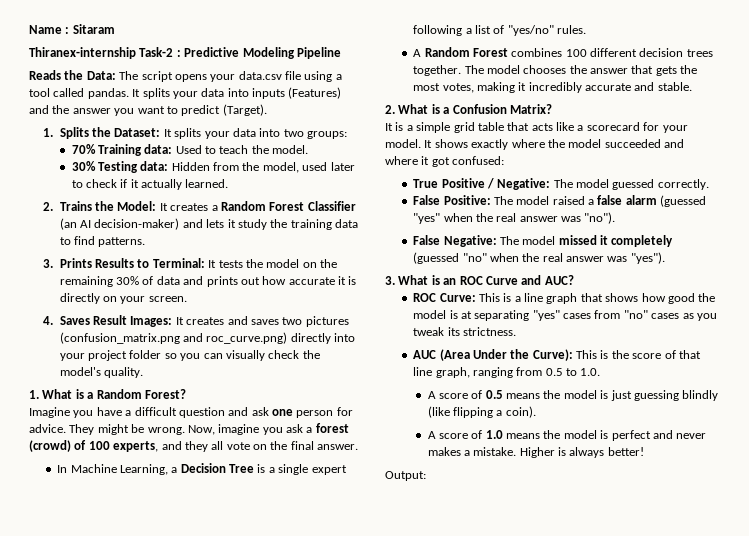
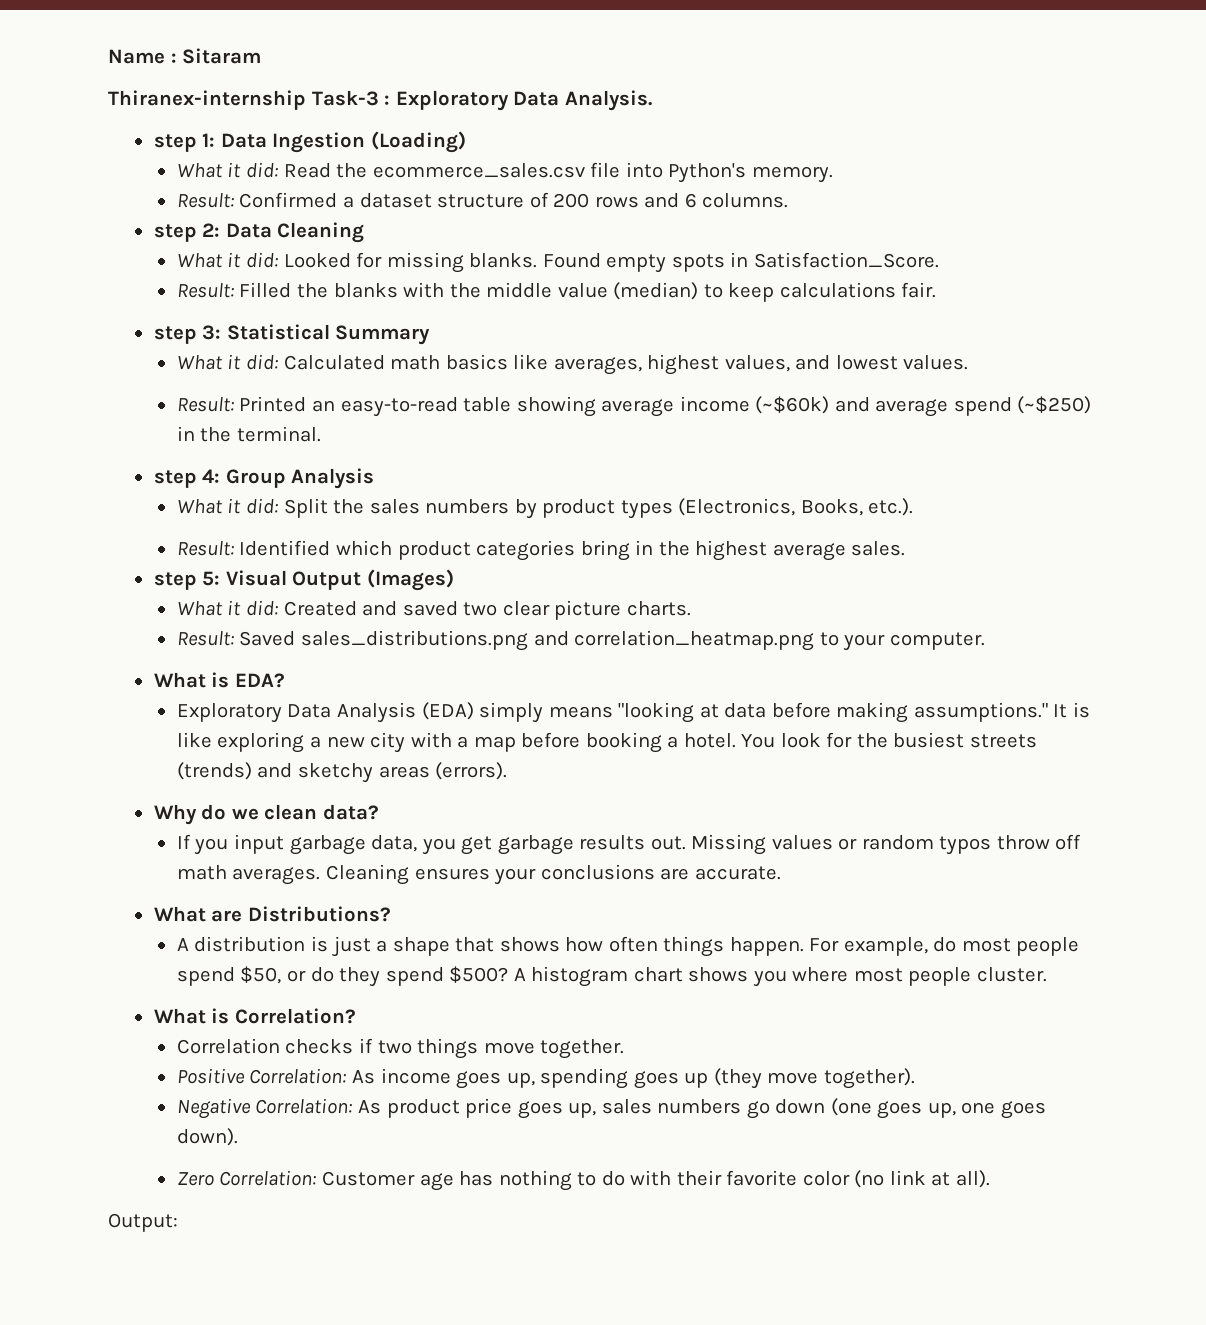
[139,47,341,59] [29,70,342,82] [29,87,342,99] [29,104,267,116] [43,127,348,139] [71,144,309,156] [71,161,355,173] [71,179,229,190] [43,201,356,211] [59,218,359,230] [59,236,146,247] [43,258,338,268] [59,276,357,287] [59,293,187,304] [43,315,349,327] [59,332,356,344] [59,350,320,361] [59,367,144,378] [29,389,186,399] [29,407,353,418] [29,423,349,435] [29,440,359,452] [57,463,347,475] [413,25,587,36] [413,47,713,57] [413,65,698,76] [413,82,692,93] [385,104,552,114] [385,122,688,133] [385,139,684,150] [385,156,505,167] [413,178,709,190] [413,195,707,207] [413,212,616,224] [413,235,674,247] [413,252,665,264] [385,275,574,285] [413,293,716,304] [413,310,717,321] [413,327,516,336] [413,349,701,361] [413,367,601,378] [427,390,719,401] [427,406,536,418] [427,430,707,441] [427,447,644,458] Task-2 : Predictive Modeling Pipeline // Reads the Data: The script opens your data.csv file using a tool called pandas. It splits your data into inputs (Features) and the answer you want to predict (Target). // 1. Splits the Dataset: It splits your data into two groups: // 70% Training data: Used to teach the model. // 30% Testing data: Hidden from the model, used later to check if it actually learned. // 2. Trains the Model: It creates a Random Forest Classifier (an AI decision-maker) and lets it study the training data to find patterns. // 3. Prints Results to Terminal: It tests the model on the remaining 30% of data and prints out how accurate it is directly on your screen. // 4. Saves Result Images: It creates and saves two pictures (confusion_matrix.png and roc_curve.png) directly into your project folder so you can visually check the model's quality. // 1. What is a Random Forest? // Imagine you have a difficult question and ask one person for advice. They might be wrong. Now, imagine you ask a forest (crowd) of 100 experts, and they all vote on the final answer. // In Machine Learning, a Decision Tree is a single expert following a list of "yes/no" rules. // A Random Forest combines 100 different decision trees together. The model chooses the answer that gets the most votes, making it incredibly accurate and stable. // 2. What is a Confusion Matrix? // It is a simple grid table that acts like a scorecard for your model. It shows exactly where the model succeeded and where it got confused: // True Positive / Negative: The model guessed correctly. // False Positive: The model raised a false alarm (guessed "yes" when the real answer was "no"). // False Negative: The model missed it completely (guessed "no" when the real answer was "yes"). // 3. What is an ROC Curve and AUC? // ROC Curve: This is a line graph that shows how good the model is at separating "yes" cases from "no" cases as you tweak its strictness. // AUC (Area Under the Curve): This is the score of that line graph, ranging from 0.5 to 1.0. // A score of 0.5 means the model is just guessing blindly (like flipping a coin). // A score of 1.0 means the model is perfect and never makes a mistake. Higher is always better! -> [311,90,652,111] [153,131,466,153] [176,162,833,183] [176,192,789,208] [153,222,365,243] [176,252,939,273] [176,282,937,302] [153,324,431,345] [176,354,969,375] [176,396,1092,417] [176,426,321,442] [153,468,375,489] [176,498,914,519] [176,540,906,561] [153,569,454,591] [176,600,691,620] [176,630,985,651] [153,672,285,688] [176,702,1090,723] [176,732,1038,753] [176,762,508,783] [153,804,379,825] [176,834,1082,855] [176,864,781,885] [153,906,391,922] [176,936,1080,957] [176,966,1047,987] [153,1008,356,1024] [176,1038,625,1059] [176,1068,915,1089] [176,1098,1046,1119] [176,1128,238,1146] [176,1170,990,1191] Task-3 : Exploratory Data Analysis. // step 1: Data Ingestion (Loading) // What it did: Read the ecommerce_sales.csv file into Python's memory. // Result: Confirmed a dataset structure of 200 rows and 6 columns. // step 2: Data Cleaning // What it did: Looked for missing blanks. Found empty spots in Satisfaction_Score. // Result: Filled the blanks with the middle value (median) to keep calculations fair. // step 3: Statistical Summary // What it did: Calculated math basics like averages, highest values, and lowest values. // Result: Printed an easy-to-read table showing average income (~$60k) and average spend (~$250) in the terminal. // step 4: Group Analysis // What it did: Split the sales numbers by product types (Electronics, Books, etc.). // Result: Identified which product categories bring in the highest average sales. // step 5: Visual Output (Images) // What it did: Created and saved two clear picture charts. // Result: Saved sales_distributions.png and correlation_heatmap.png to your computer. // What is EDA? // Exploratory Data Analysis (EDA) simply means "looking at data before making assumptions." It is like exploring a new city with a map before booking a hotel. You look for the busiest streets (trends) and sketchy areas (errors). // Why do we clean data? // If you input garbage data, you get garbage results out. Missing values or random typos throw off math averages. Cleaning ensures your conclusions are accurate. // What are Distributions? // A distribution is just a shape that shows how often things happen. For example, do most people spend $50, or do they spend $500? A histogram chart shows you where most people cluster. // What is Correlation? // Correlation checks if two things move together. // Positive Correlation: As income goes up, spending goes up (they move together). // Negative Correlation: As product price goes up, sales numbers go down (one goes up, one goes down). // Zero Correlation: Customer age has nothing to do with their favorite color (no link at all).

